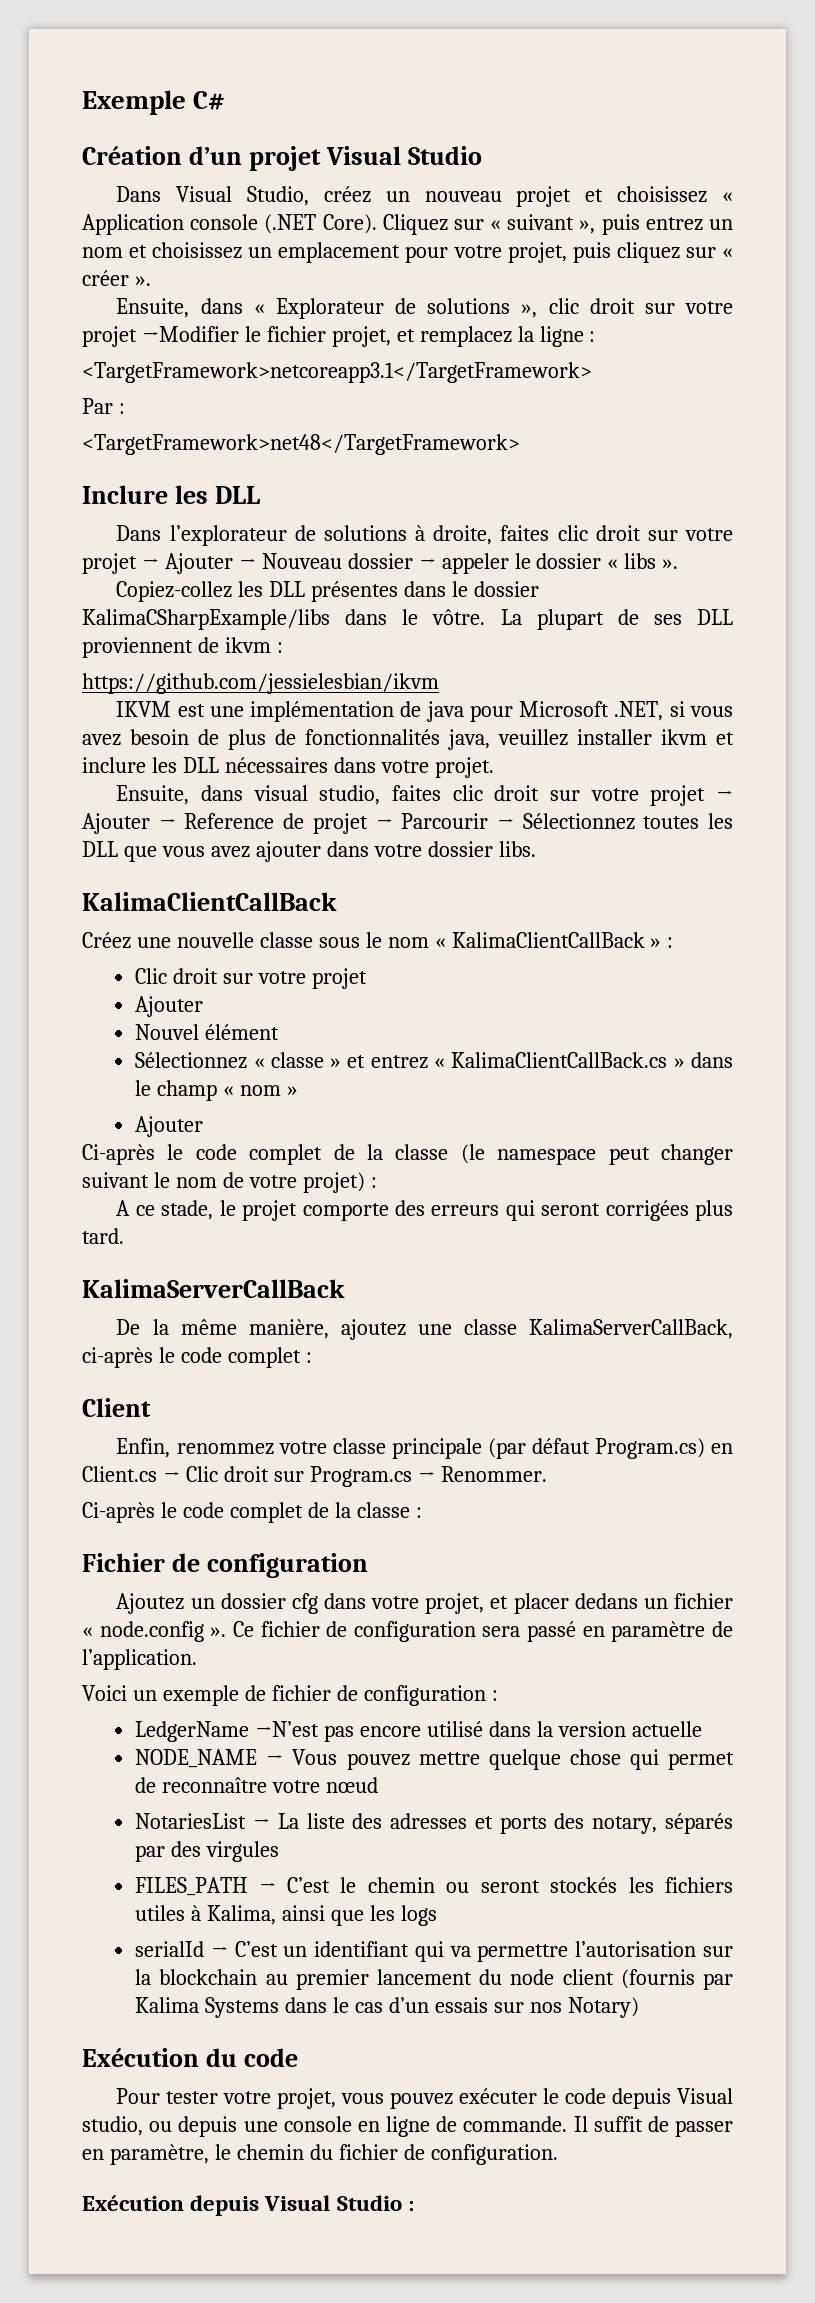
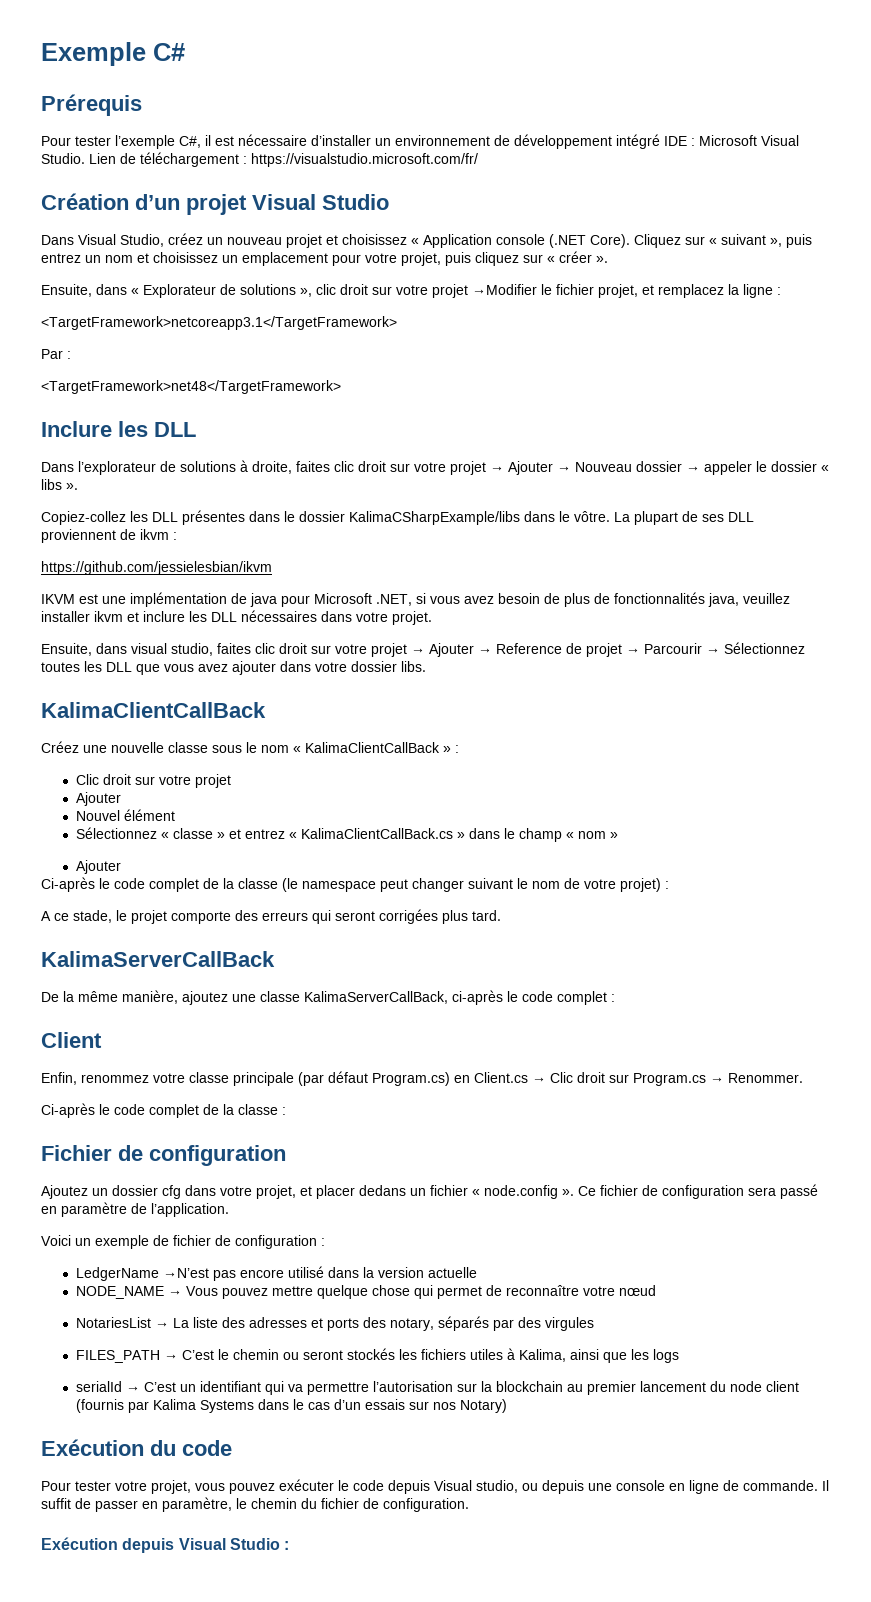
(226, 100) none -> [41,94,142,116] [41,134,799,149] [41,152,478,167] // Prérequis // Pour tester l’exemple C#, il est nécessaire d’installer un environnement de développement intégré IDE : Microsoft Visual Studio. Lien de téléchargement : https://visualstudio.microsoft.com/fr/

